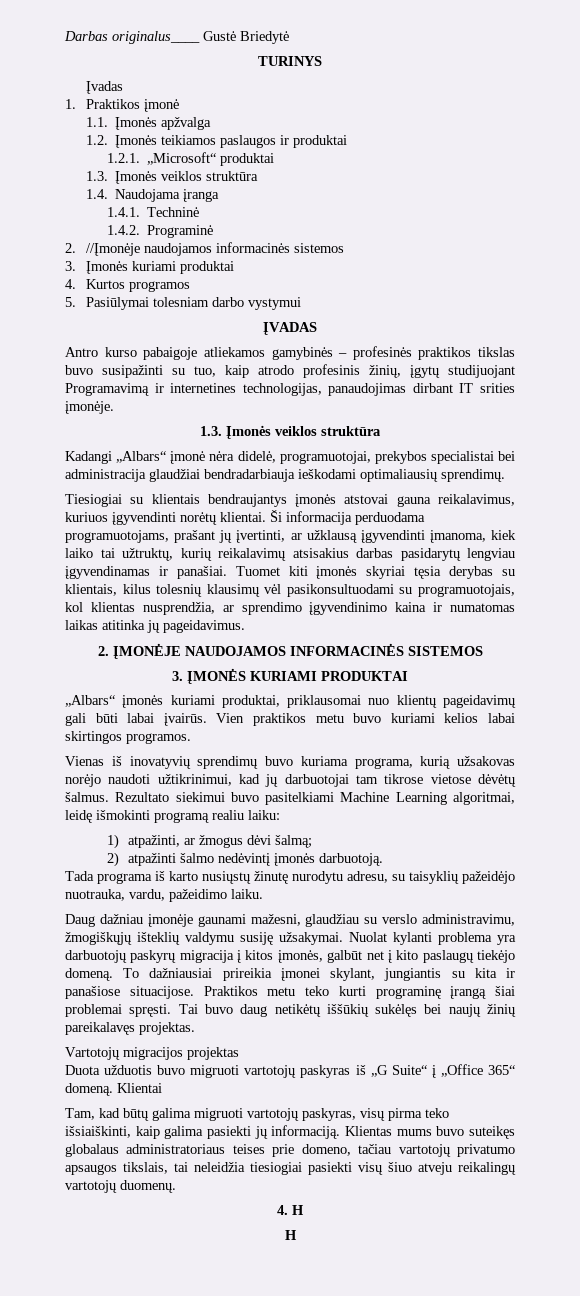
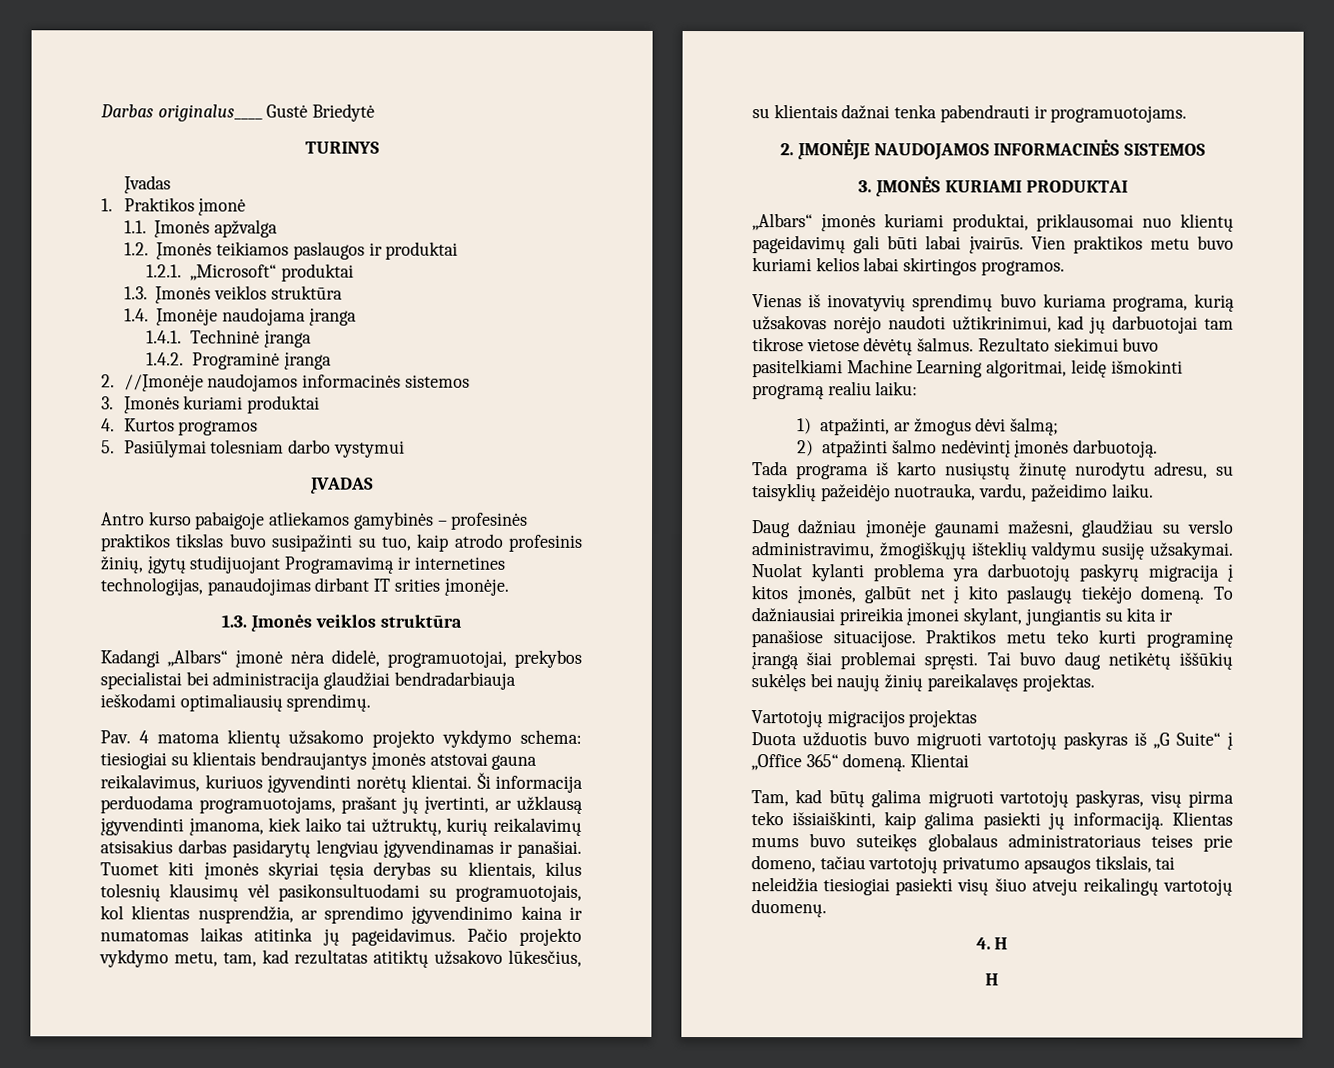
[115,189,181,202] Naudojama -> [156,307,307,326] Įmonėje naudojama
(200, 212) none -> [263,330,312,348] įranga
(214, 231) none -> [283,352,332,370] įranga
[65,494,122,507] Tiesiogiai -> [100,729,582,748] [100,752,167,770] Pav. 4 matoma klientų užsakomo projekto vykdymo schema: tiesiogiai
(245, 626) none -> [466,927,582,946] [99,949,582,968] [752,104,1188,123] Pačio projekto vykdymo metu, tam, kad rezultatas atitiktų užsakovo lūkesčius, su klientais dažnai tenka pabendrauti ir programuotojams.

